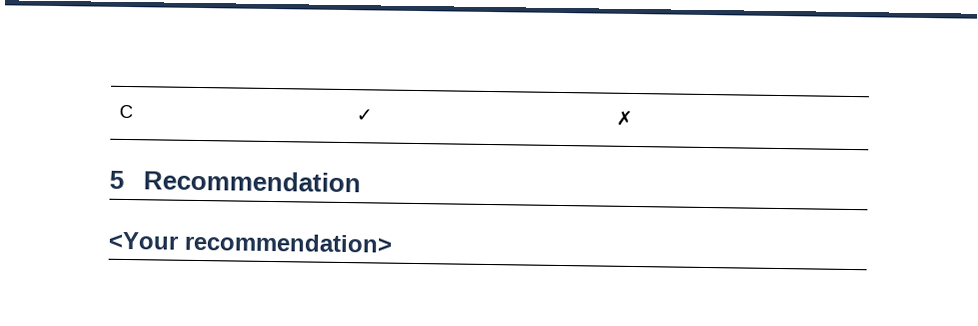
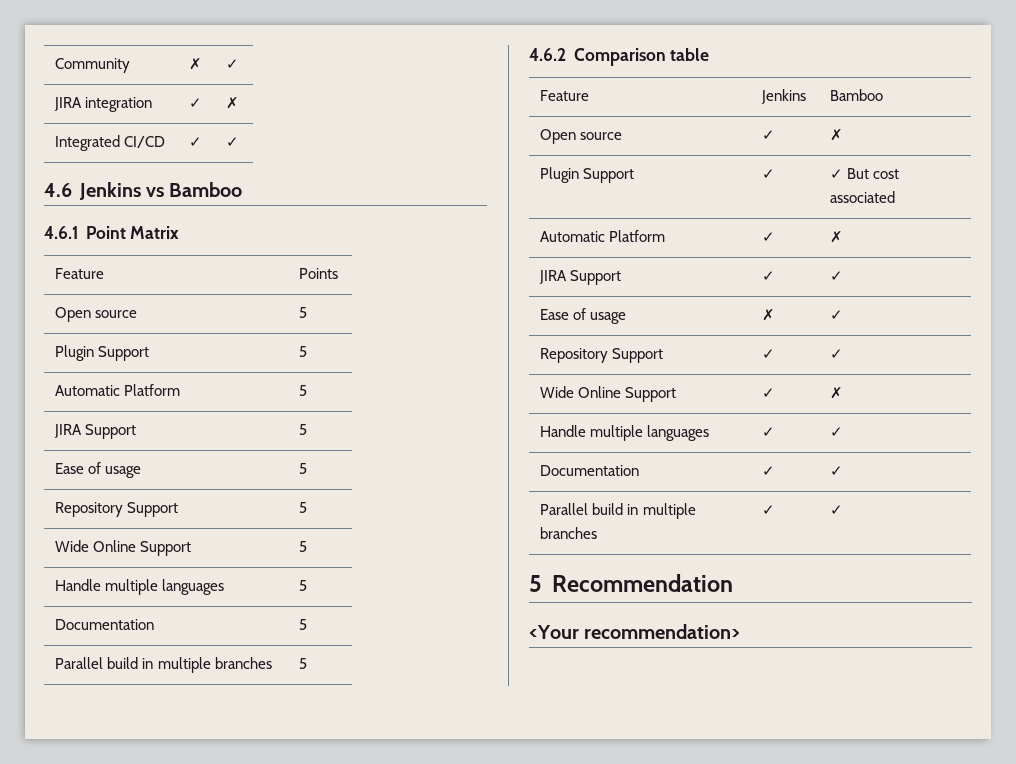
[118,104,133,119] [355,109,373,122] [615,110,633,126] C | ✓ | ✗ -> [55,58,131,73] [189,58,203,70] [226,59,240,69] [54,97,153,112] [189,98,203,108] [226,97,240,109] [55,135,166,151] [189,137,203,147] [226,137,240,147] [44,182,243,200] [44,226,180,239] [55,268,105,279] [299,268,339,279] [55,307,138,322] [299,307,308,318] [55,345,150,361] [299,346,308,357] [55,384,181,396] [299,385,308,396] [54,424,137,439] [299,424,308,435] [55,462,142,478] [299,463,308,474] [55,502,179,517] [299,502,308,513] [55,540,192,556] [299,541,308,552] [55,579,225,595] [299,580,308,591] [55,619,155,630] [299,619,308,630] [55,657,272,673] [299,658,308,669] [529,48,710,66] [540,90,590,101] [761,89,807,104] [830,89,884,101] [540,129,623,144] [762,130,776,140] [830,129,844,141] [540,167,635,183] [762,169,776,179] [830,168,900,179] [830,191,896,203] [540,230,666,242] [762,232,776,242] [830,231,844,243] [539,270,622,285] [762,271,776,281] [830,271,844,281] [540,308,627,324] [762,309,776,321] [830,310,844,320] [540,348,664,363] [762,349,776,359] [830,349,844,359] [540,386,677,402] [762,388,776,398] [830,387,844,399] [540,425,710,441] [762,427,776,437] [830,427,844,437] [540,465,640,476] [762,466,776,476] [830,466,844,476] [540,503,696,519] [540,527,598,539] [762,505,776,515] [830,505,844,515] Community | ✗ | ✓ // JIRA integration | ✓ | ✗ // Integrated CI/CD | ✓ | ✓ // 4.6 Jenkins vs Bamboo // 4.6.1 Point Matrix // Feature | Points // Open source | 5 // Plugin Support | 5 // Automatic Platform | 5 // JIRA Support | 5 // Ease of usage | 5 // Repository Support | 5 // Wide Online Support | 5 // Handle multiple languages | 5 // Documentation | 5 // Parallel build in multiple branches | 5 // 4.6.2 Comparison table // Feature | Jenkins | Bamboo // Open source | ✓ | ✗ // Plugin Support | ✓ | ✓ But cost associated // Automatic Platform | ✓ | ✗ // JIRA Support | ✓ | ✓ // Ease of usage | ✗ | ✓ // Repository Support | ✓ | ✓ // Wide Online Support | ✓ | ✗ // Handle multiple languages | ✓ | ✓ // Documentation | ✓ | ✓ // Parallel build in multiple branches | ✓ | ✓

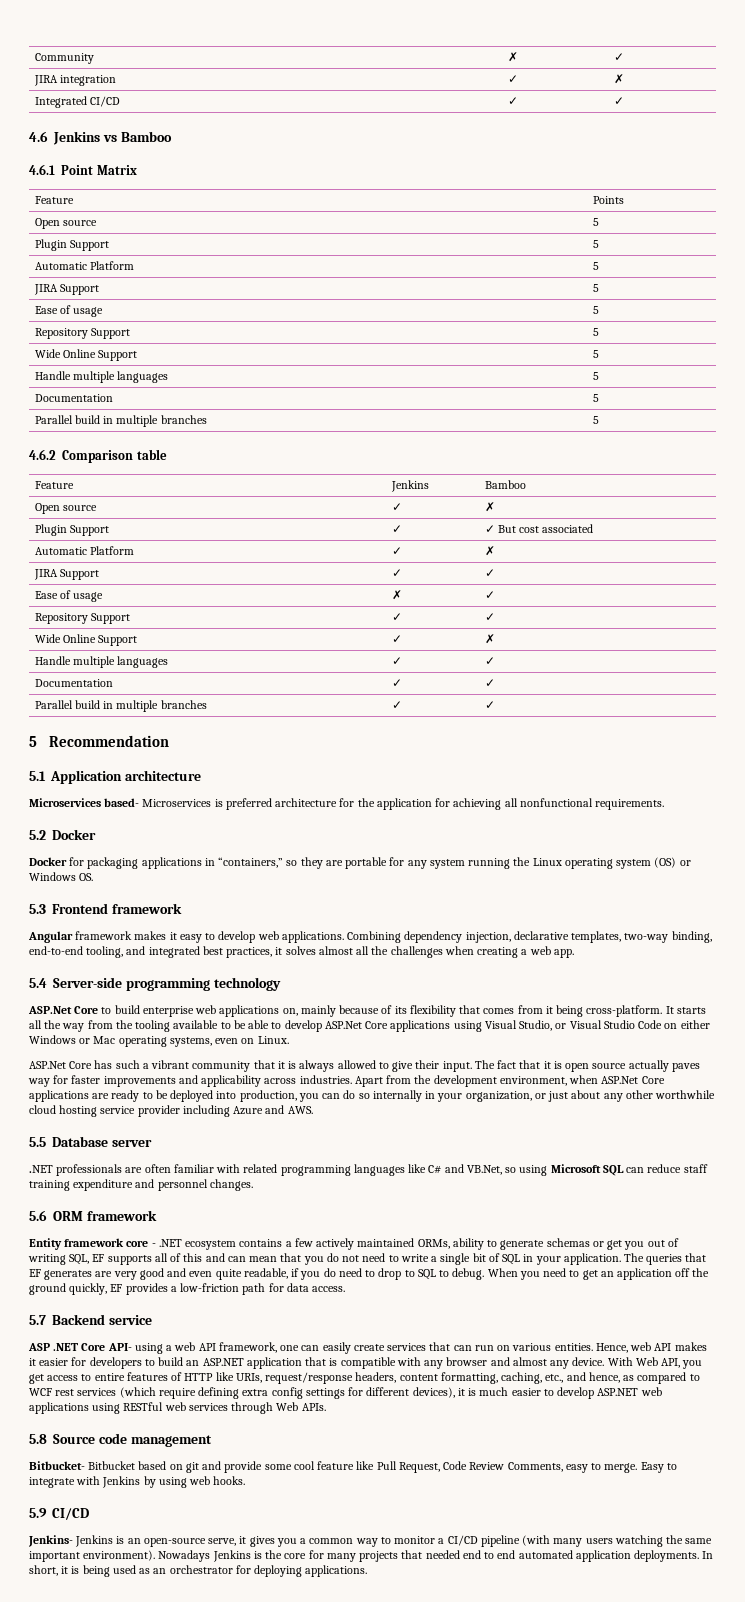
[529,624,741,639] <Your recommendation> -> [29,770,201,784] [29,798,665,810] [29,829,96,840] [29,857,691,869] [29,872,94,881] [29,903,182,914] [28,931,712,943] [29,946,574,958] [29,977,281,991] [28,1005,706,1017] [29,1020,710,1032] [29,1035,289,1047] [29,1060,700,1072] [28,1075,665,1087] [29,1090,716,1102] [29,1105,313,1117] [29,1136,152,1147] [29,1164,708,1176] [29,1179,253,1191] [29,1210,157,1221] [29,1238,679,1250] [28,1253,707,1265] [29,1268,710,1280] [29,1283,346,1295] [29,1314,152,1325] [28,1342,707,1354] [29,1357,703,1369] [29,1372,700,1384] [29,1387,662,1399] [29,1402,326,1414] [29,1433,212,1447] [29,1461,677,1473] [29,1476,246,1488] [29,1508,89,1520] [28,1535,713,1547] [29,1550,714,1562] [29,1565,368,1577] 5.1 Application architecture // Microservices based- Microservices is preferred architecture for the application for achieving all nonfunctional requirements. // 5.2 Docker // Docker for packaging applications in “containers,” so they are portable for any system running the Linux operating system (OS) or Windows OS. // 5.3 Frontend framework // Angular framework makes it easy to develop web applications. Combining dependency injection, declarative templates, two-way binding, end-to-end tooling, and integrated best practices, it solves almost all the challenges when creating a web app. // 5.4 Server-side programming technology // ASP.Net Core to build enterprise web applications on, mainly because of its flexibility that comes from it being cross-platform. It starts all the way from the tooling available to be able to develop ASP.Net Core applications using Visual Studio, or Visual Studio Code on either Windows or Mac operating systems, even on Linux. // ASP.Net Core has such a vibrant community that it is always allowed to give their input. The fact that it is open source actually paves way for faster improvements and applicability across industries. Apart from the development environment, when ASP.Net Core applications are ready to be deployed into production, you can do so internally in your organization, or just about any other worthwhile cloud hosting service provider including Azure and AWS. // 5.5 Database server // .NET professionals are often familiar with related programming languages like C# and VB.Net, so using Microsoft SQL can reduce staff training expenditure and personnel changes. // 5.6 ORM framework // Entity framework core - .NET ecosystem contains a few actively maintained ORMs, ability to generate schemas or get you out of writing SQL, EF supports all of this and can mean that you do not need to write a single bit of SQL in your application. The queries that EF generates are very good and even quite readable, if you do need to drop to SQL to debug. When you need to get an application off the ground quickly, EF provides a low-friction path for data access. // 5.7 Backend service // ASP .NET Core API- using a web API framework, one can easily create services that can run on various entities. Hence, web API makes it easier for developers to build an ASP.NET application that is compatible with any browser and almost any device. With Web API, you get access to entire features of HTTP like URIs, request/response headers, content formatting, caching, etc., and hence, as compared to WCF rest services (which require defining extra config settings for different devices), it is much easier to develop ASP.NET web applications using RESTful web services through Web APIs. // 5.8 Source code management // Bitbucket- Bitbucket based on git and provide some cool feature like Pull Request, Code Review Comments, easy to merge. Easy to integrate with Jenkins by using web hooks. // 5.9 CI/CD // Jenkins- Jenkins is an open-source serve, it gives you a common way to monitor a CI/CD pipeline (with many users watching the same important environment). Nowadays Jenkins is the core for many projects that needed end to end automated application deployments. In short, it is being used as an orchestrator for deploying applications.

